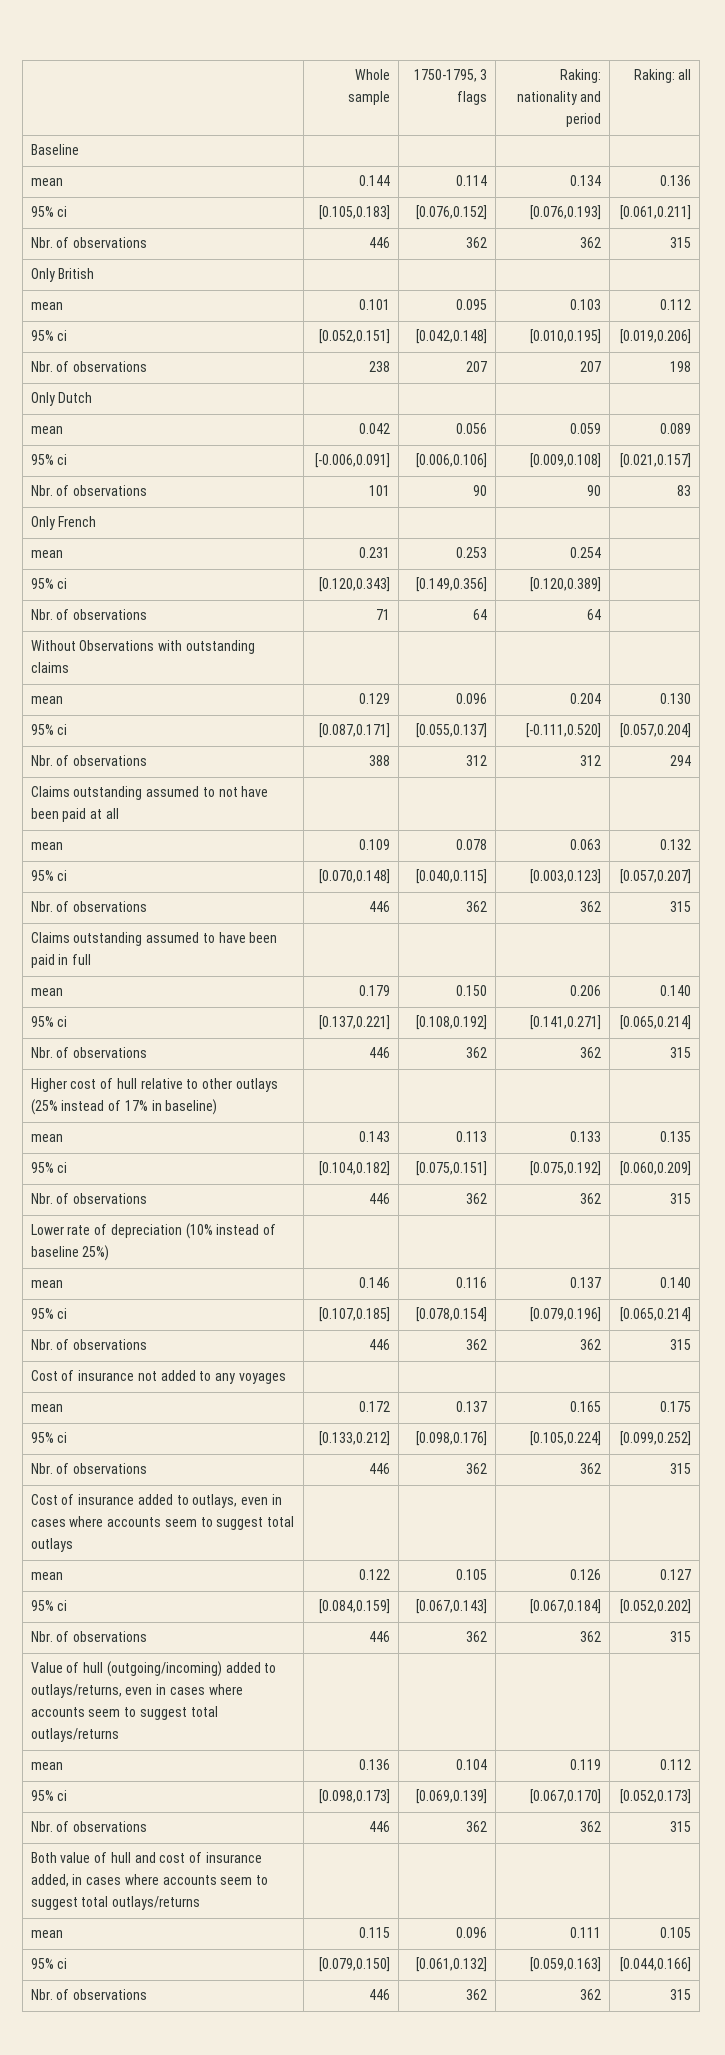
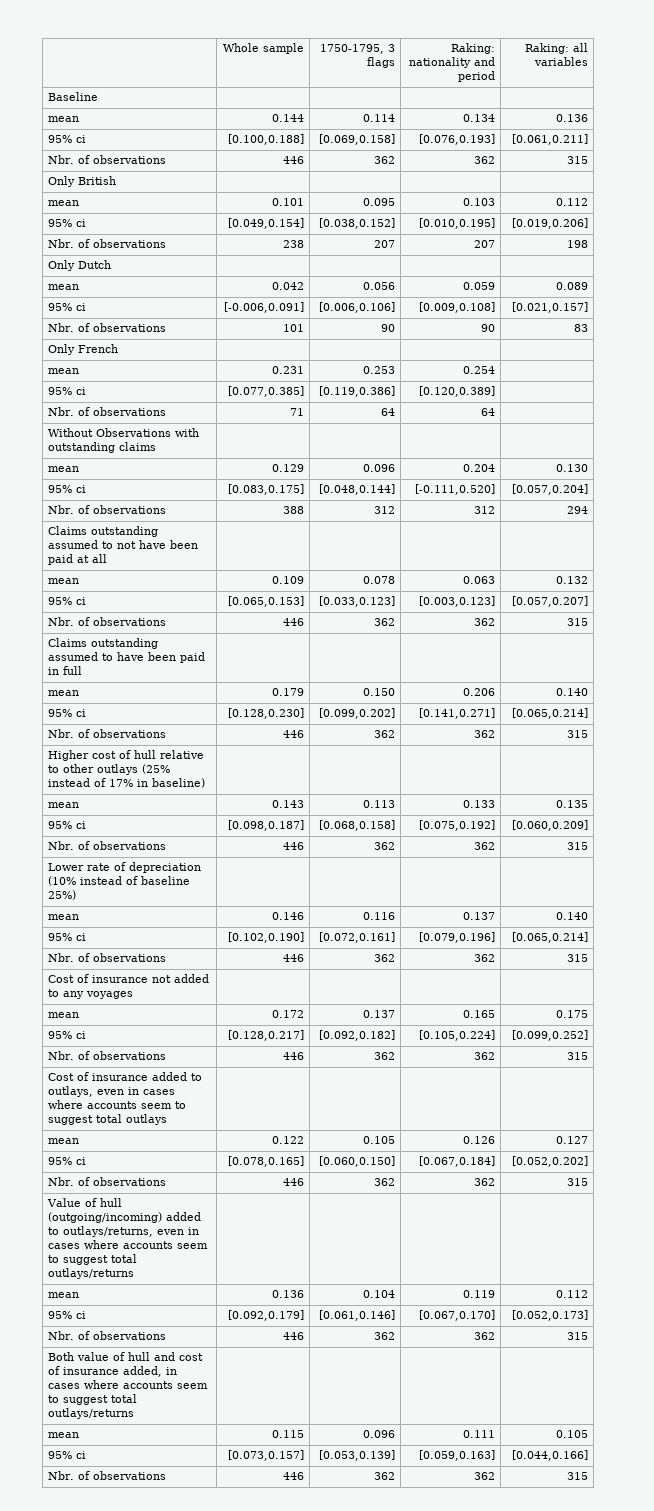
(692, 74) none -> [534,57,589,66] variables
[319,205,391,220] [416,205,488,220] [0.105,0.183] | [0.076,0.152] -> [228,134,305,145] [319,134,396,145] [0.100,0.188] | [0.069,0.158]
[319,329,391,344] [416,329,488,344] [0.052,0.151] | [0.042,0.148] -> [228,218,305,229] [319,218,396,229] [0.049,0.154] | [0.038,0.152]
[319,577,391,592] [416,577,488,592] [0.120,0.343] | [0.149,0.356] -> [228,386,305,397] [319,386,396,397] [0.077,0.385] | [0.119,0.386]
[319,723,391,738] [416,723,488,738] [0.087,0.171] | [0.055,0.137] -> [228,484,305,495] [319,484,396,495] [0.083,0.175] | [0.048,0.144]
[319,869,391,884] [416,869,488,884] [0.070,0.148] | [0.040,0.115] -> [228,596,305,607] [319,596,396,607] [0.065,0.153] | [0.033,0.123]
[319,1015,391,1030] [416,1015,488,1030] [0.137,0.221] | [0.108,0.192] -> [228,708,305,719] [319,708,396,719] [0.128,0.230] | [0.099,0.202]
[319,1161,391,1176] [416,1161,488,1176] [0.104,0.182] | [0.075,0.151] -> [228,820,305,831] [319,820,396,831] [0.098,0.187] | [0.068,0.158]
[319,1307,391,1322] [416,1307,488,1322] [0.107,0.185] | [0.078,0.154] -> [228,932,305,943] [319,932,396,943] [0.102,0.190] | [0.072,0.161]
[319,1431,391,1446] [416,1431,488,1446] [0.133,0.212] | [0.098,0.176] -> [228,1030,305,1041] [319,1030,396,1041] [0.128,0.217] | [0.092,0.182]
[319,1599,391,1614] [416,1599,488,1614] [0.084,0.159] | [0.067,0.143] -> [228,1156,305,1167] [319,1156,396,1167] [0.078,0.165] | [0.060,0.150]
[319,1789,391,1804] [416,1789,488,1804] [0.098,0.173] | [0.069,0.139] -> [228,1310,305,1321] [319,1310,396,1321] [0.092,0.179] | [0.061,0.146]
[319,1957,391,1972] [416,1957,488,1972] [0.079,0.150] | [0.061,0.132] -> [228,1450,305,1461] [319,1450,396,1461] [0.073,0.157] | [0.053,0.139]

